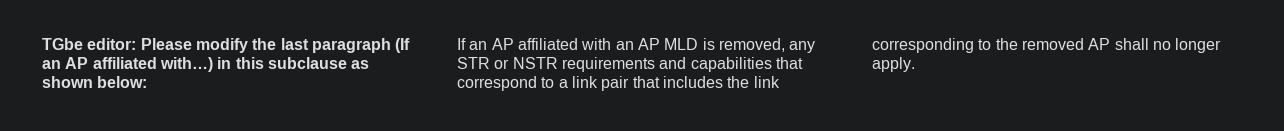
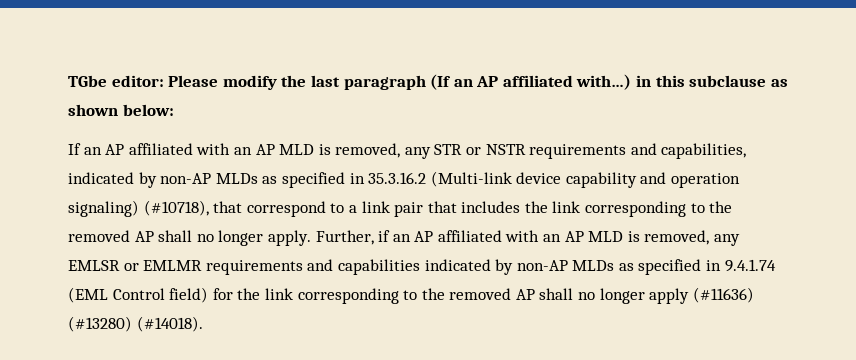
[690,57,772,72] capabilities -> [661,143,747,159] [68,171,741,188] [68,200,209,217] capabilities, indicated by non-AP MLDs as specified in 35.3.16.2 (Multi-link device capability and operation signaling) (#10718),
(915, 64) none -> [315,230,741,246] [68,259,776,275] [68,287,754,304] [68,316,203,332] Further, if an AP affiliated with an AP MLD is removed, any EMLSR or EMLMR requirements and capabilities indicated by non-AP MLDs as specified in 9.4.1.74 (EML Control field) for the link corresponding to the removed AP shall no longer apply (#11636) (#13280) (#14018).

